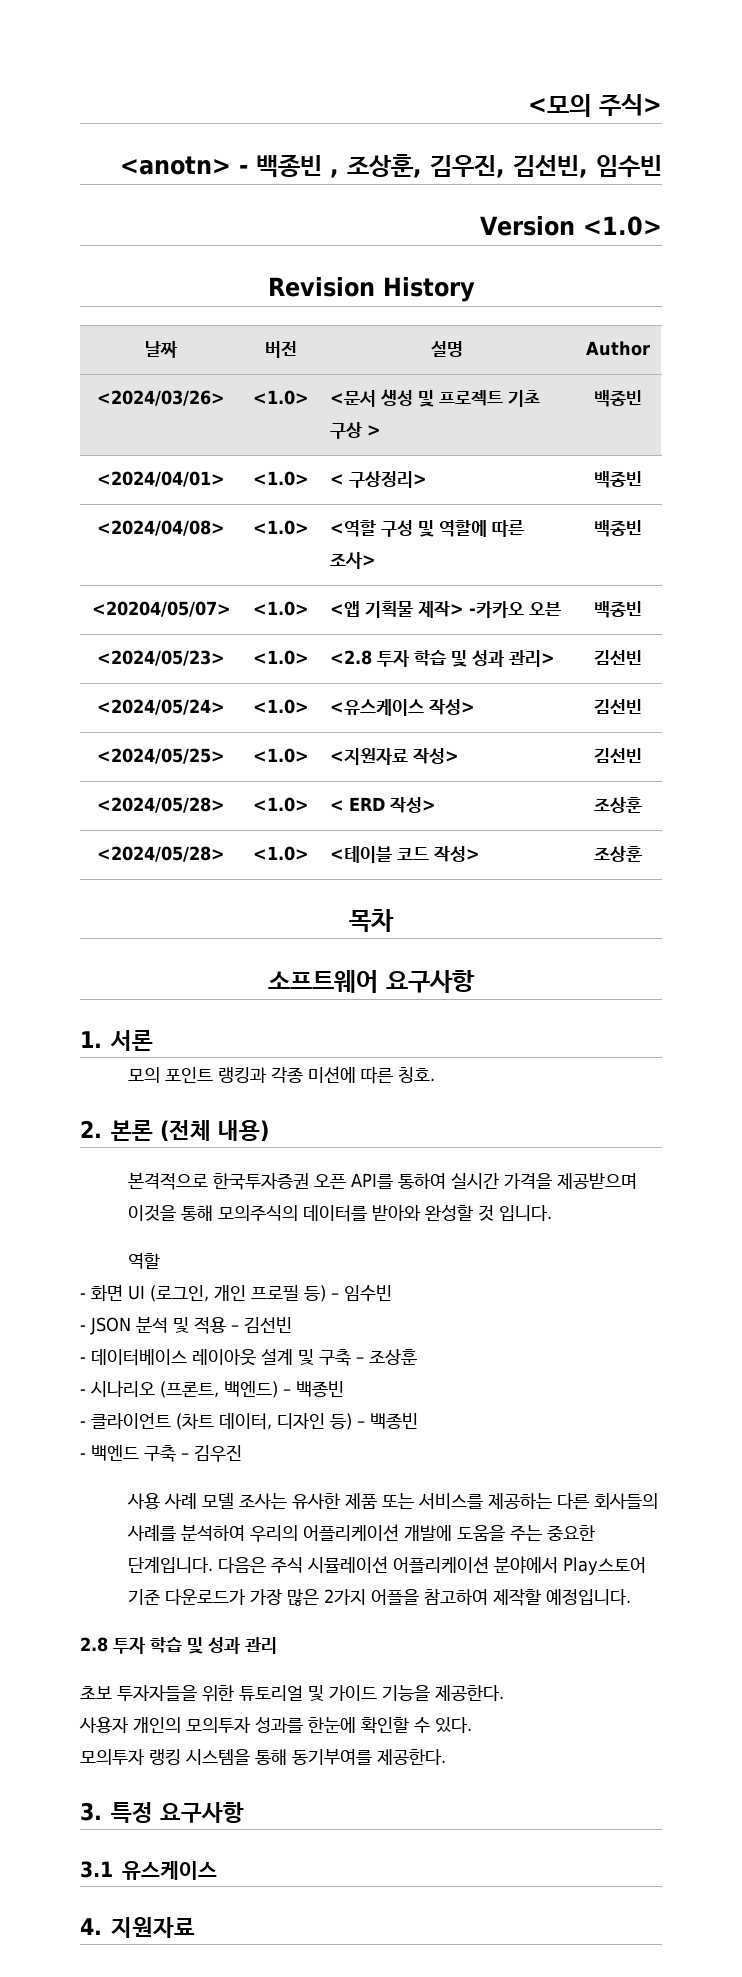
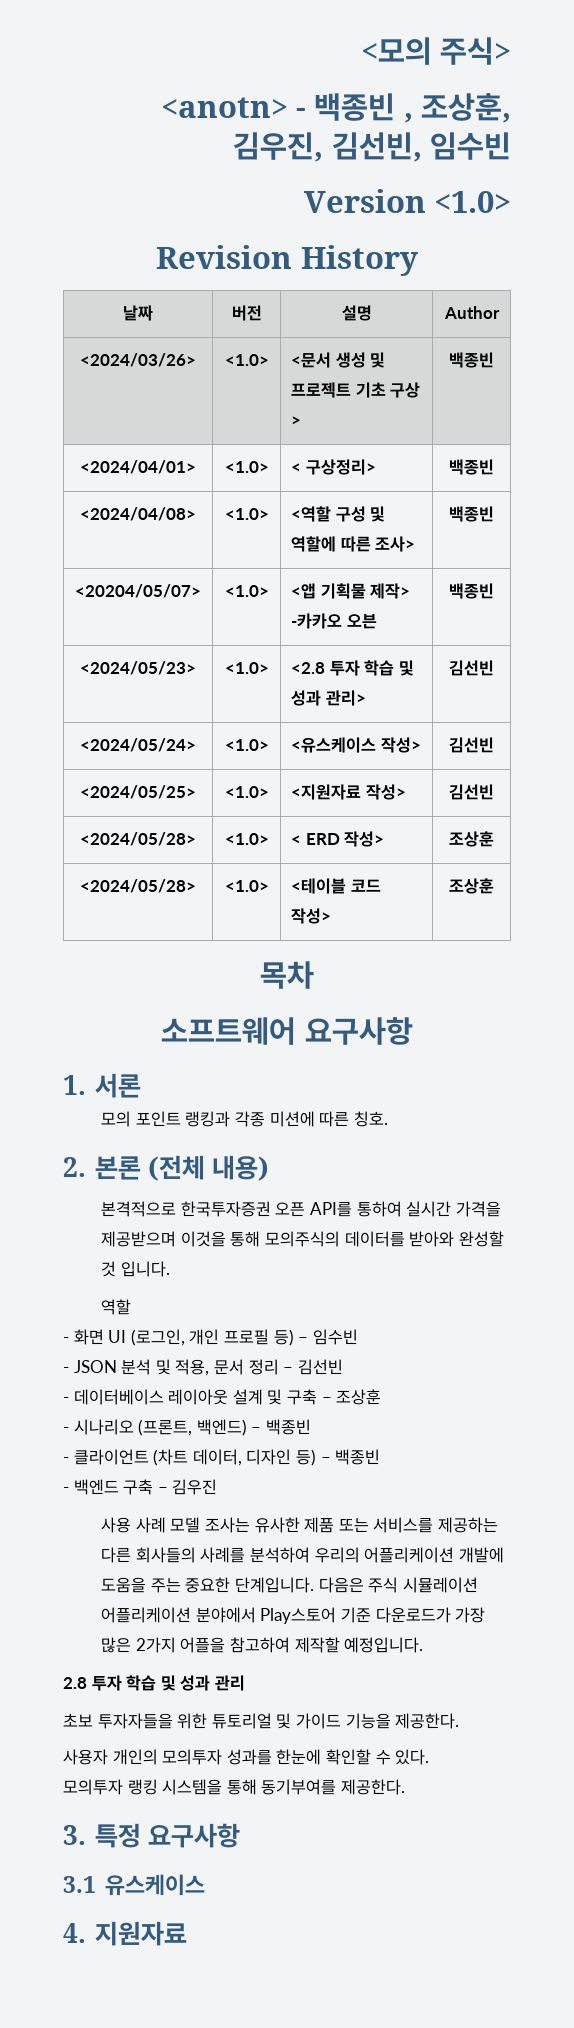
[194,1317,226,1334] 적용 -> [175,1359,279,1376] 적용, 문서 정리

